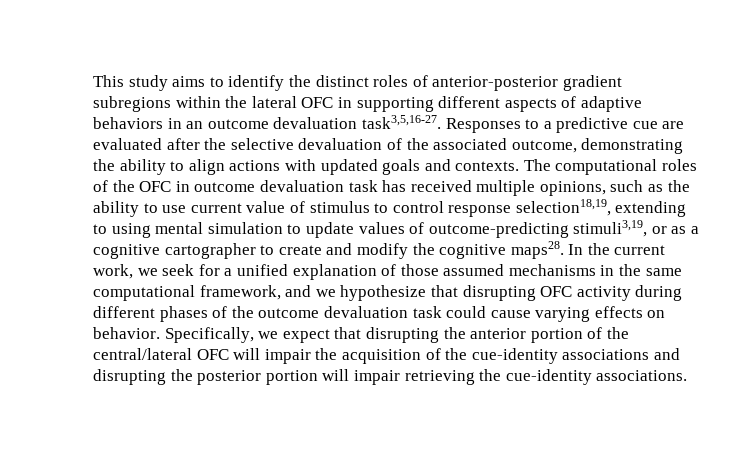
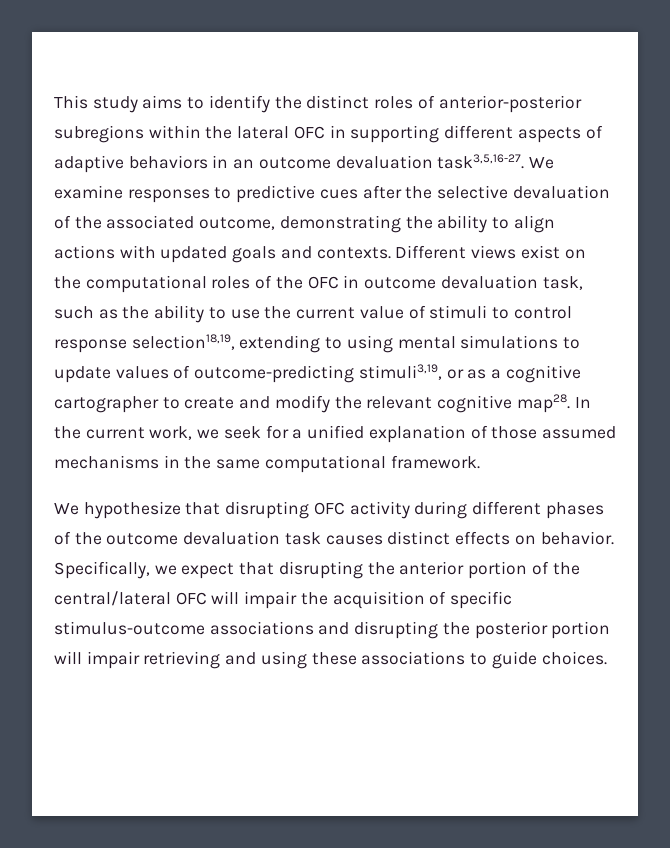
[562,75,622,91] gradient -> (582, 104) none
[445,117,685,133] [93,138,162,150] Responses to a predictive cue are evaluated -> [529,157,555,169] [54,185,358,203] We examine responses to predictive cues
[523,159,551,171] The -> [395,245,586,259] [54,276,81,289] Different views exist on the
[348,180,606,196] task has received multiple opinions, -> [542,276,583,290] task,
(187, 209) none -> [264,306,292,319] the
[309,201,370,213] stimulus -> [429,305,488,319] stimuli
[207,222,283,234] simulation -> [460,335,559,349] simulations
[439,241,564,259] cognitive maps28. -> [366,394,570,413] relevant cognitive map28.
[199,285,336,300] framework, and we -> [390,455,480,469] [54,503,79,515] framework. // We
[446,306,591,322] could cause varying -> [325,531,451,545] causes distinct
[445,348,558,364] the cue-identity -> [450,591,513,609] [54,621,205,635] specific stimulus-outcome
[479,369,688,385] the cue-identity associations. -> [225,651,607,669] and using these associations to guide choices.

